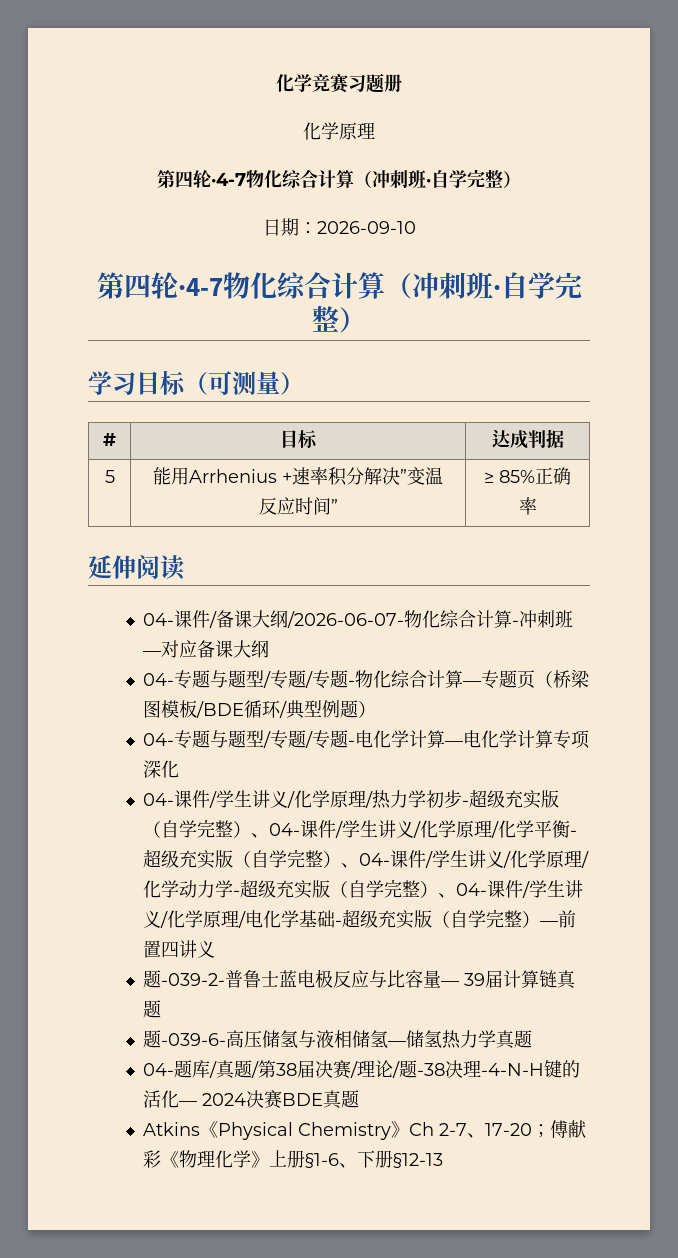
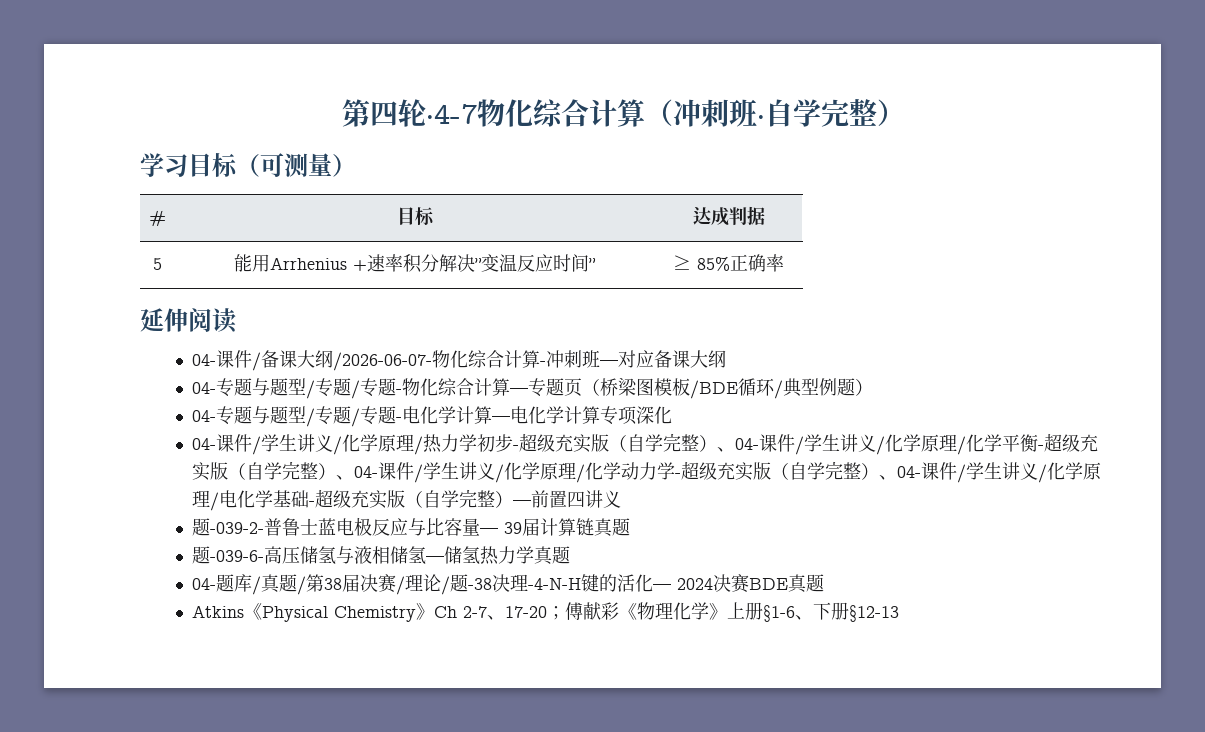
[276,73,402,94] [303,122,375,140] [157,169,521,189] [262,218,416,236] 化学竞赛习题册 // 化学原理 // 第四轮·4-7物化综合计算（冲刺班·自学完整） // 日期：2026-09-10 // -> (341, 113) none

